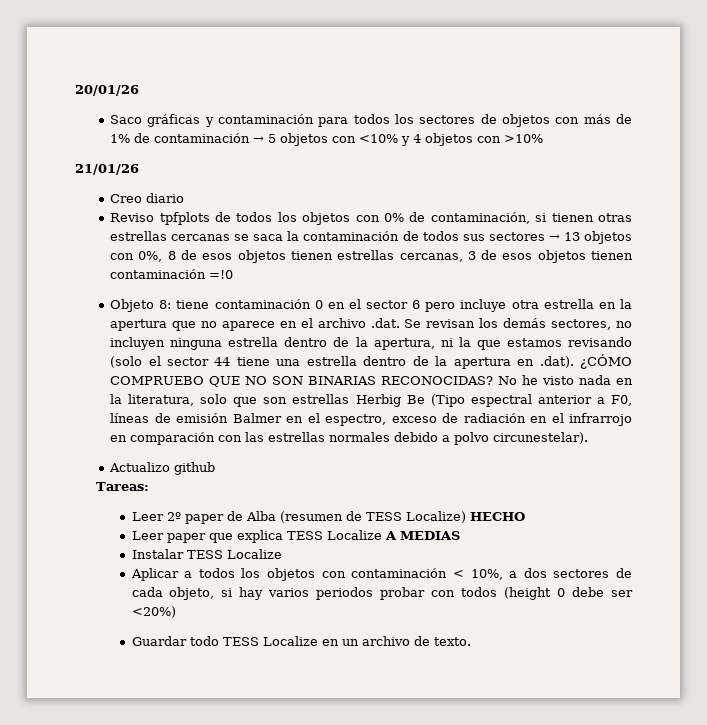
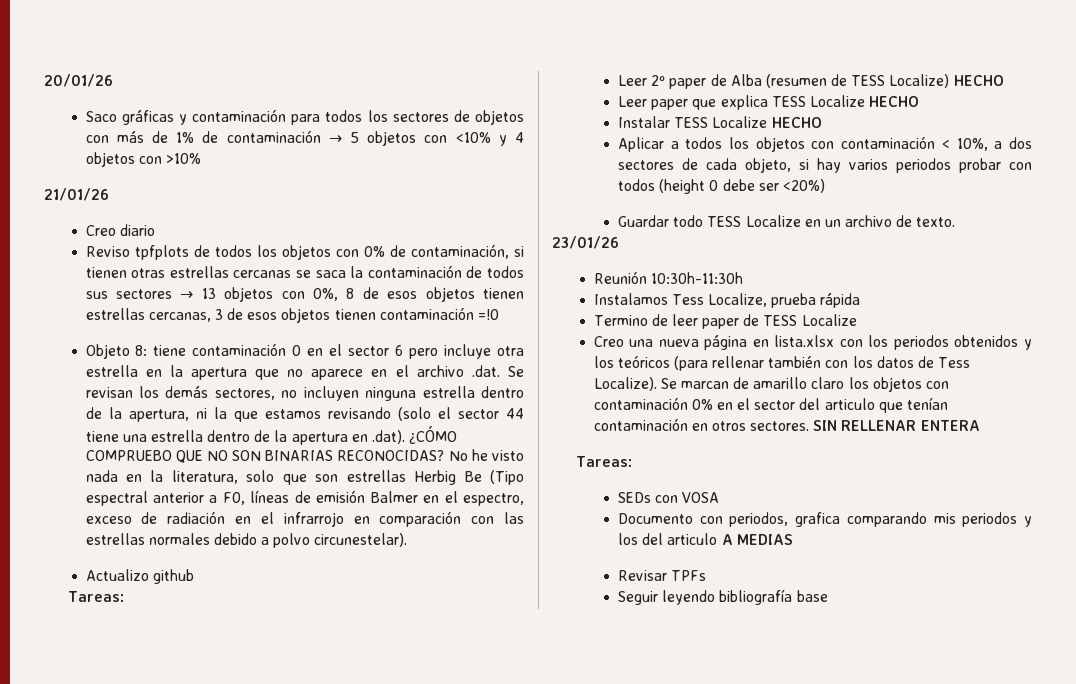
[384,531,460,540] A MEDIAS -> [869,96,920,107] HECHO
(282, 554) none -> [771,117,822,128] HECHO
(471, 641) none -> [552,236,619,249] [593,271,743,284] [593,293,861,308] [593,314,857,329] [593,335,1032,350] [593,355,971,371] [593,377,949,392] [593,397,948,413] [593,418,980,431] [576,456,633,467] [617,492,720,503] [617,512,1032,527] [617,533,793,545] [617,570,707,581] [617,589,828,605] // 23/01/26 // Reunión 10:30h-11:30h // Instalamos Tess Localize, prueba rápida // Termino de leer paper de TESS Localize // Creo una nueva página en lista.xlsx con los periodos obtenidos y los teóricos (para rellenar también con los datos de Tess Localize). Se marcan de amarillo claro los objetos con contaminación 0% en el sector del articulo que tenían contaminación en otros sectores. SIN RELLENAR ENTERA // Tareas: // SEDs con VOSA // Documento con periodos, grafica comparando mis periodos y los del articulo A MEDIAS // Revisar TPFs // Seguir leyendo bibliografía base

